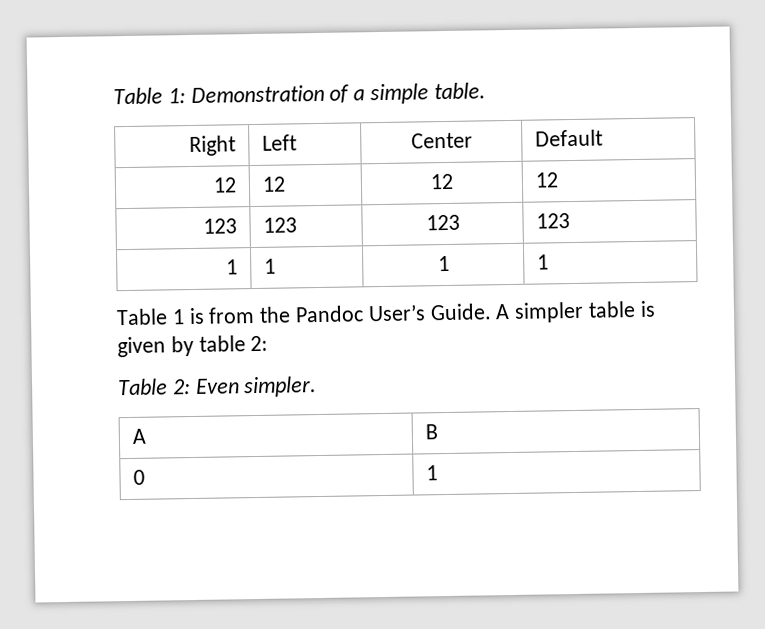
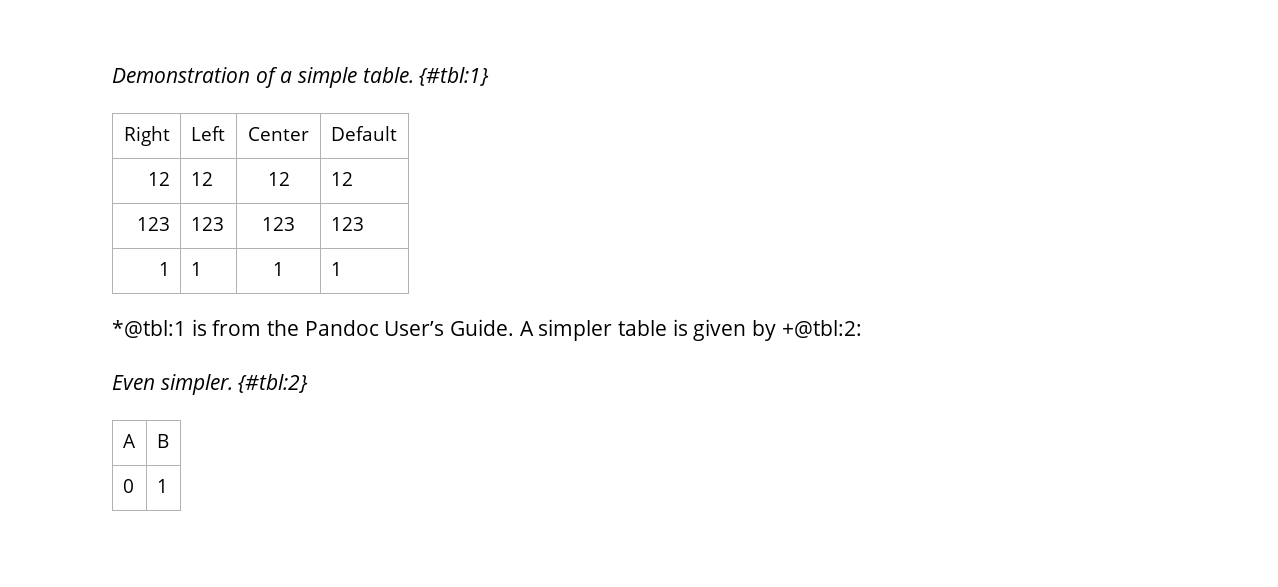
[113,87,186,105] Table 1: -> (112, 75) none
(486, 91) none -> [419,67,490,86] {#tbl:1}
[116,308,185,326] Table 1 -> [112,320,186,338] *@tbl:1
[198,335,269,352] [117,378,191,396] table 2: // Table 2: -> [781,320,862,338] +@tbl:2: //
(318, 387) none -> [238,374,309,393] {#tbl:2}

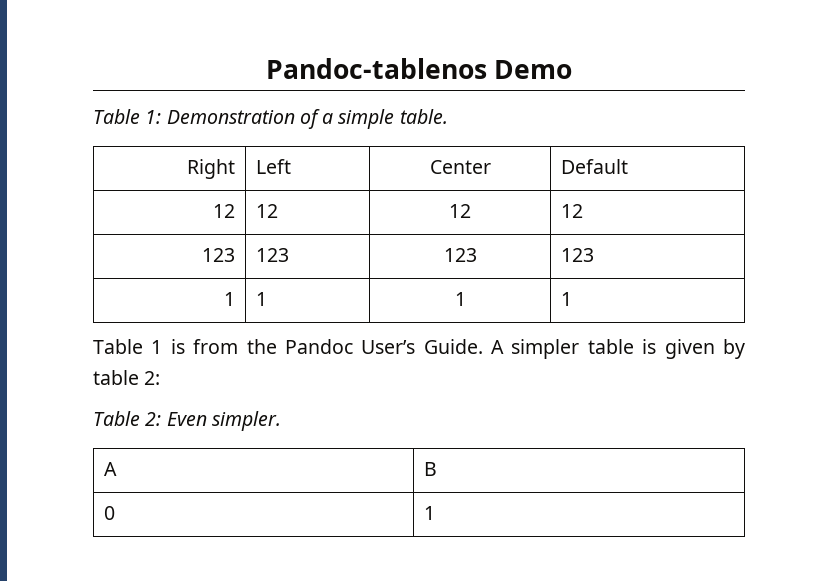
(112, 75) none -> [265,58,573,79] [93,109,162,124] Pandoc-tablenos Demo // Table 1:
[419,67,490,86] {#tbl:1} -> (448, 116) none
[112,320,186,338] *@tbl:1 -> [93,339,163,354] Table 1
[781,320,862,338] +@tbl:2: // -> [93,370,161,385] [93,411,162,426] table 2: // Table 2:
[238,374,309,393] {#tbl:2} -> (281, 421) none

